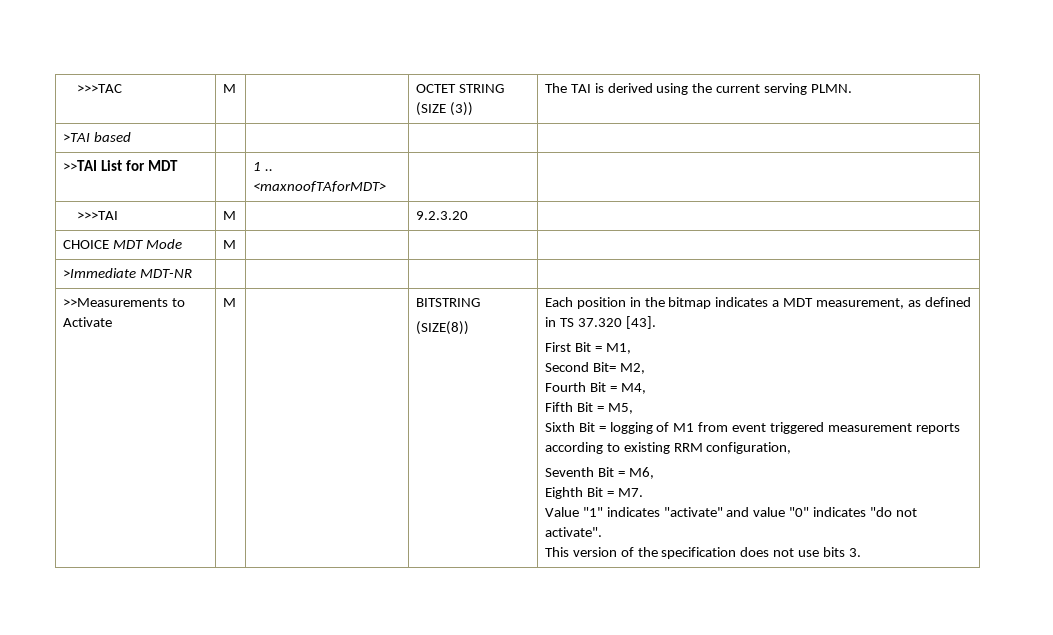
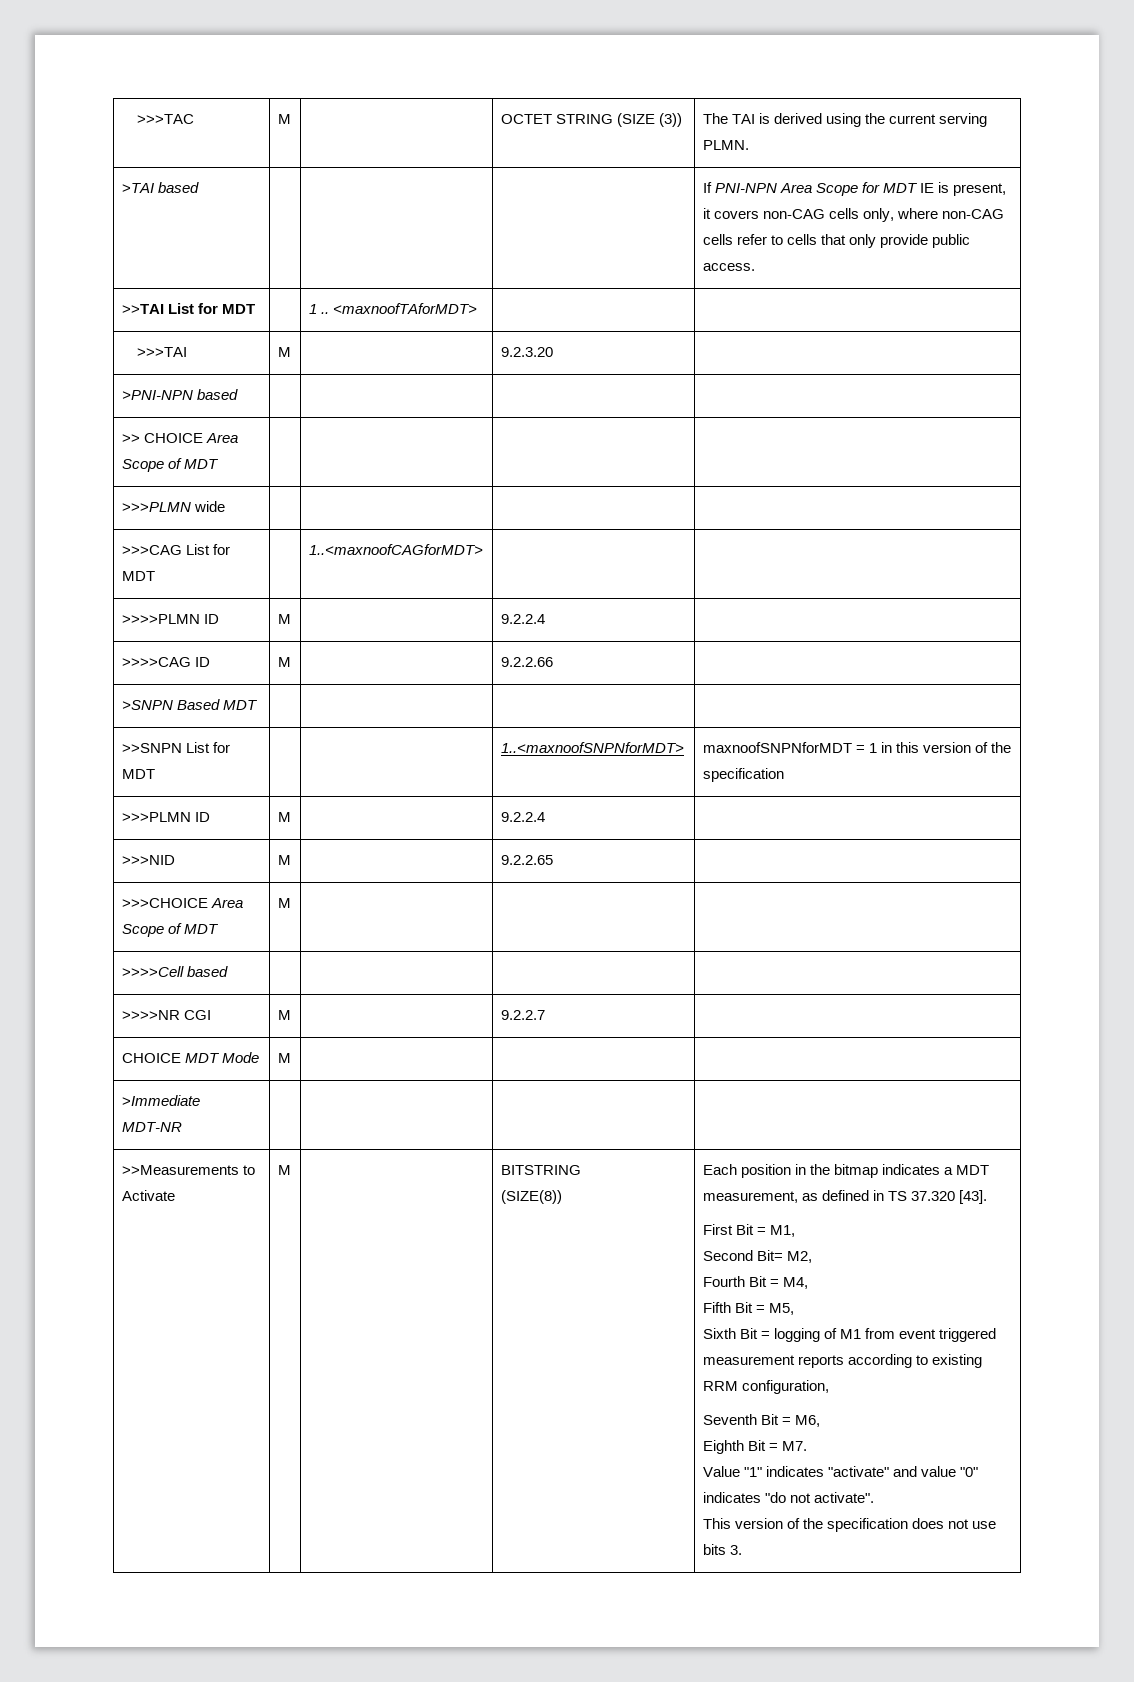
(131, 137) none -> [702,182,1007,196] [702,208,1004,222] [702,234,971,248] [702,263,755,271] If PNI-NPN Area Scope for MDT IE is present, it covers non-CAG cells only, where non-CAG cells refer to cells that only provide public access.
(468, 215) none -> [121,389,238,400] [121,433,238,443] [121,458,219,472] [121,501,225,512] [121,544,230,555] [121,571,155,581] [308,544,483,555] [121,614,219,624] [277,614,291,624] [500,614,545,624] [121,657,210,667] [277,657,291,667] [500,657,553,667] [121,699,258,710] [121,742,230,753] [121,769,155,779] [500,742,684,753] [702,742,1012,753] [702,768,784,782] [121,812,210,822] [277,812,291,822] [500,812,545,822] [121,855,175,865] [277,855,291,865] [500,855,553,865] [121,898,243,908] [121,923,219,937] [277,898,291,908] [121,966,228,977] [121,1010,211,1020] [277,1010,291,1020] [500,1010,545,1020] // >PNI-NPN based | | | | // >> CHOICE Area Scope of MDT | | | | // >>>PLMN wide | | | | // >>>CAG List for MDT | | 1..<maxnoofCAGforMDT> | | // >>>>PLMN ID | M | | 9.2.2.4 | // >>>>CAG ID | M | | 9.2.2.66 | // >SNPN Based MDT | | | | // >>SNPN List for MDT | | | 1..<maxnoofSNPNforMDT> | maxnoofSNPNforMDT = 1 in this version of the specification // >>>PLMN ID | M | | 9.2.2.4 | // >>>NID | M | | 9.2.2.65 | // >>>CHOICE Area Scope of MDT | M | | | // >>>>Cell based | | | | // >>>>NR CGI | M | | 9.2.2.7 |

